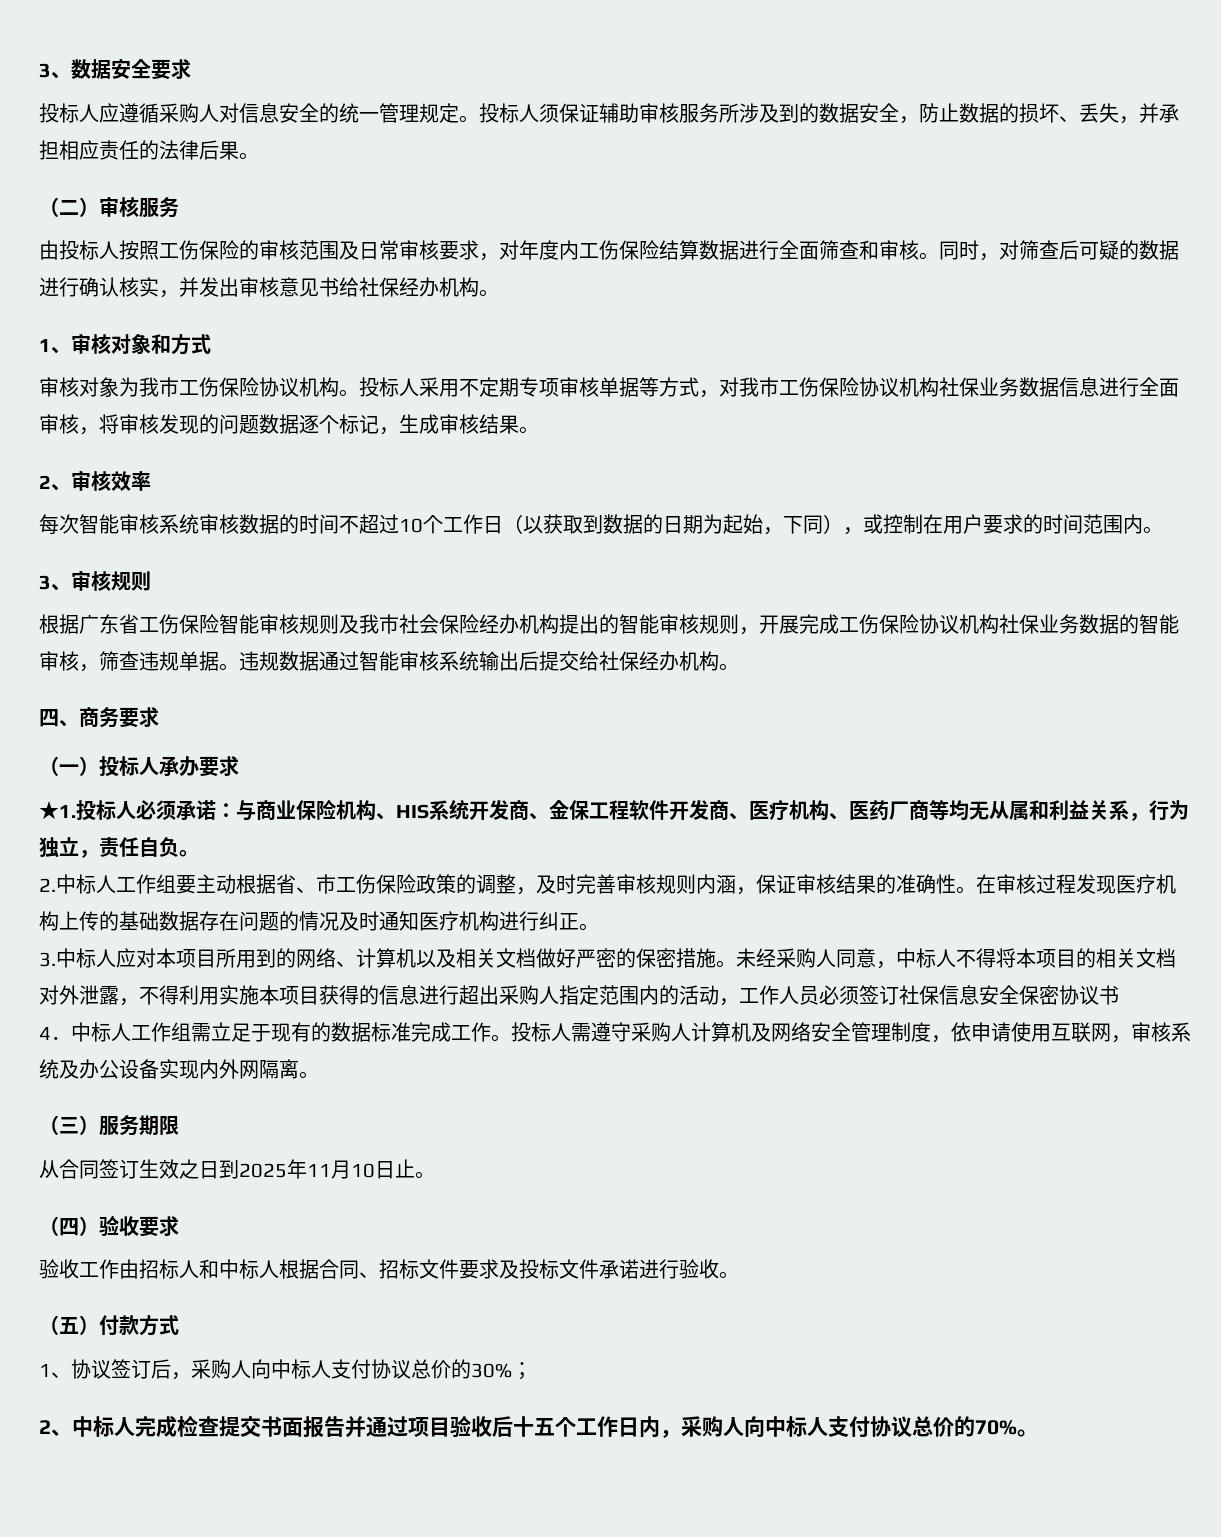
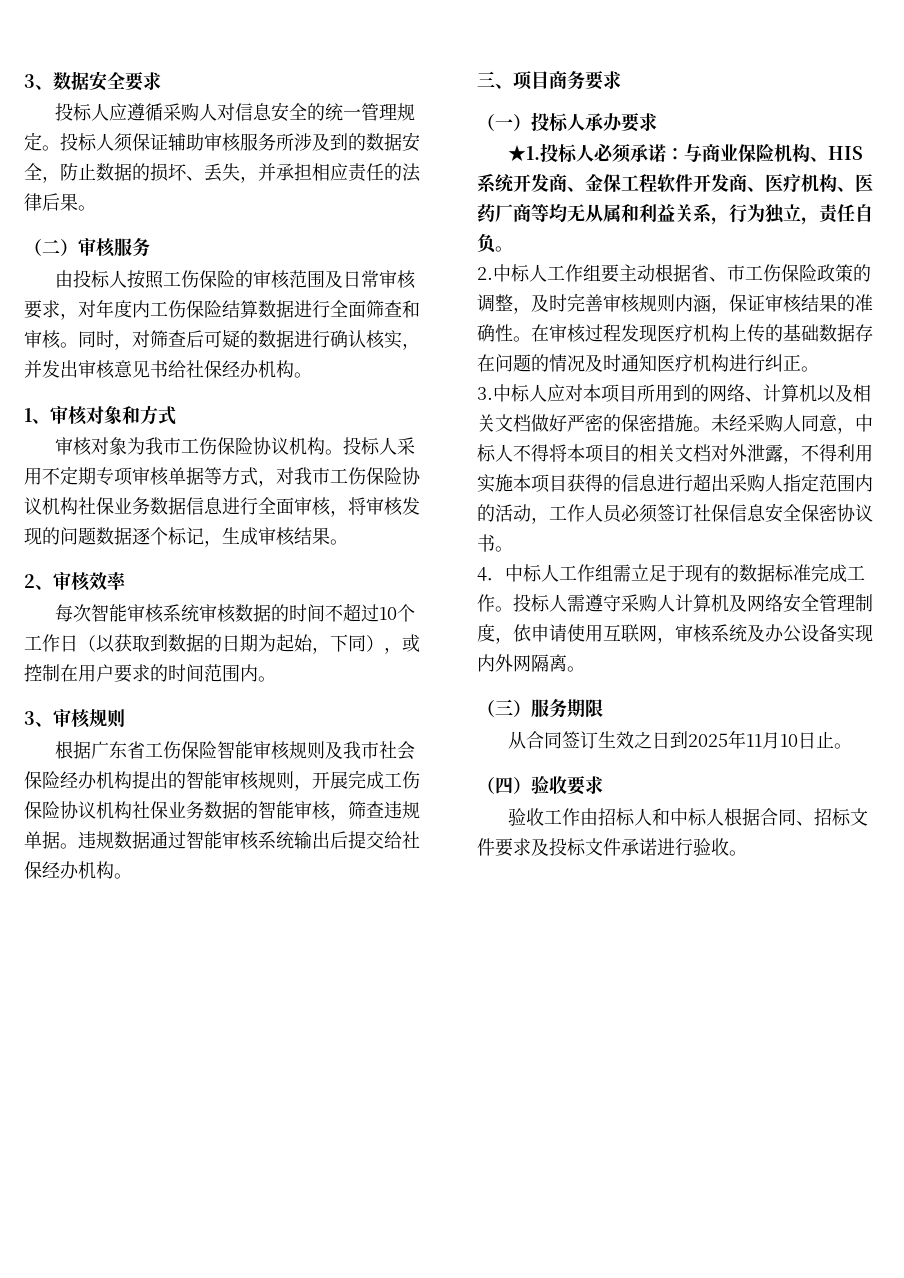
[39,709,79,727] 四、 -> [477,71,549,90] 三、项目
(1119, 995) none -> [495,546,513,552] 。
[39,1315,179,1336] [39,1359,532,1380] [39,1415,1038,1438] // （五）付款方式 // 1、协议签订后，采购人向中标人支付协议总价的30%； // 2、中标人完成检查提交书面报告并通过项目验收后十五个工作日内，采购人向中标人支付协议总价的70%。 -> (747, 853) none

